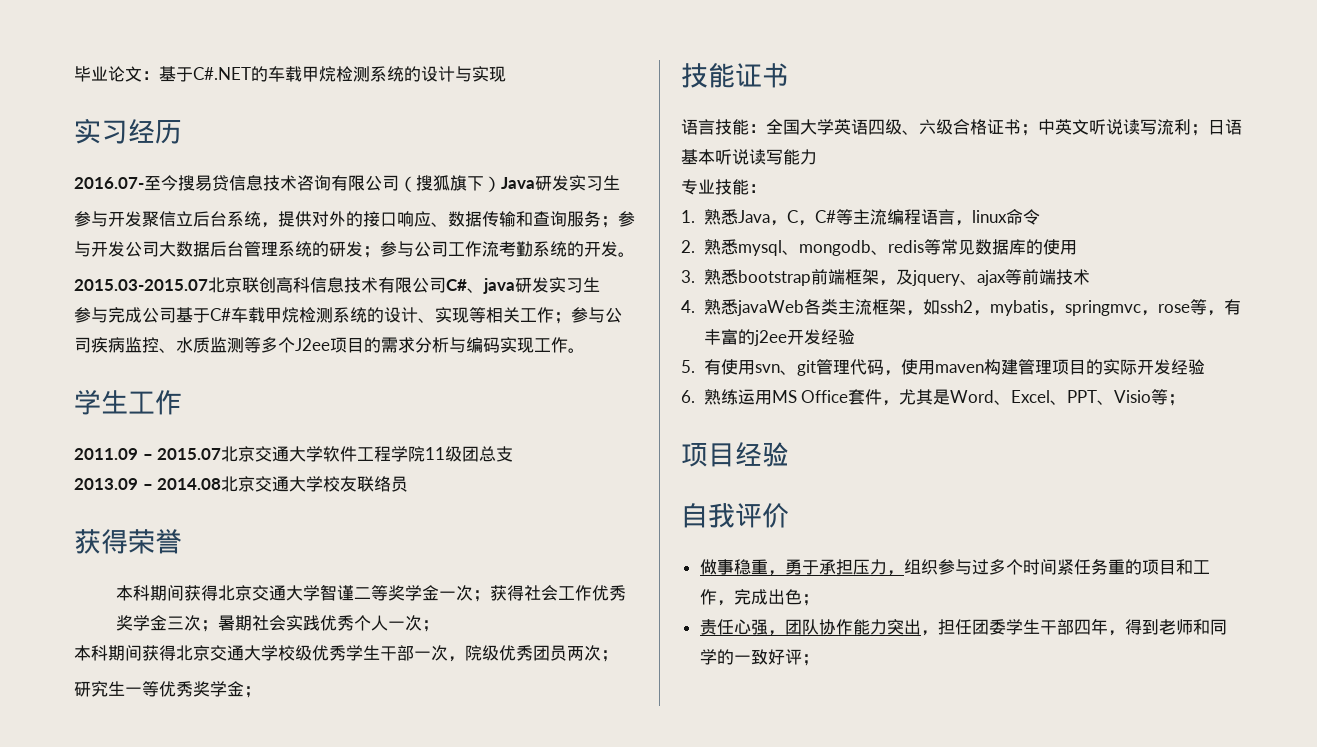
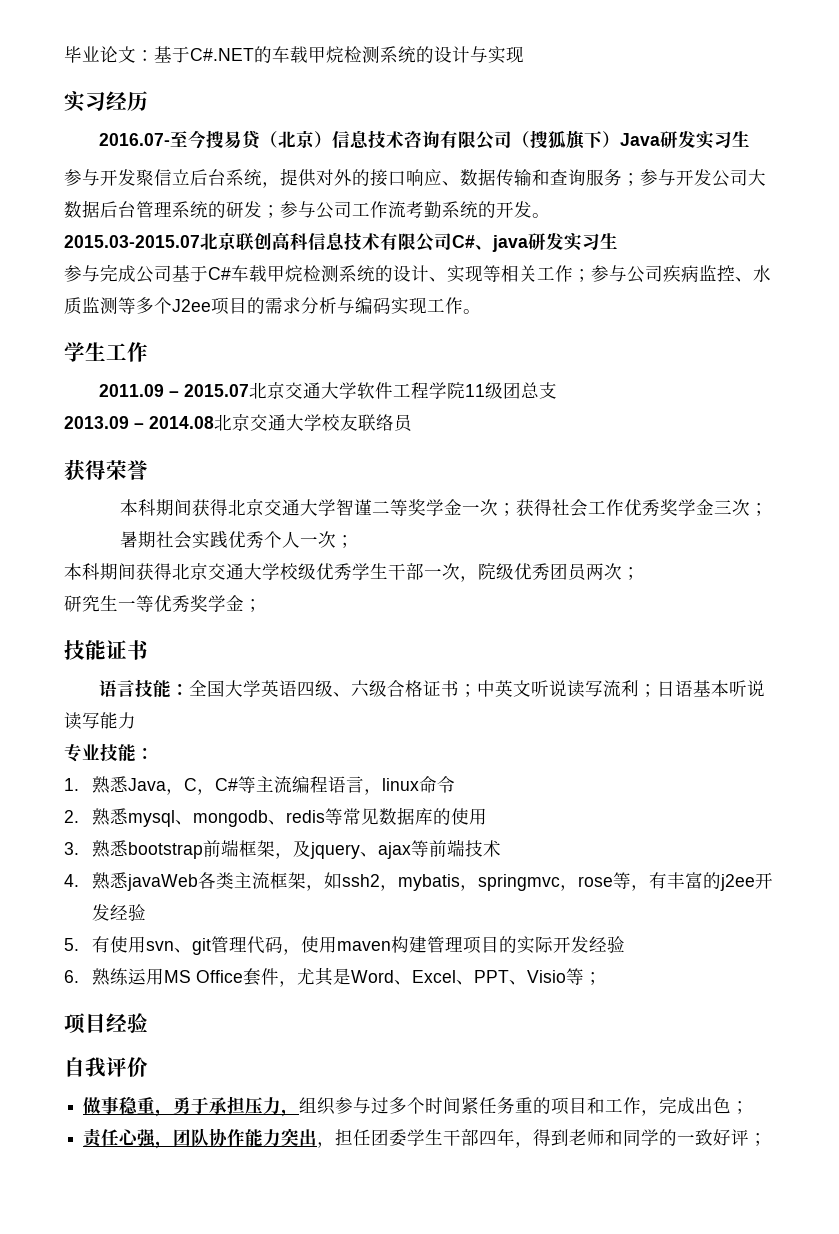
(229, 183) none -> [259,130,332,148] （北京）

